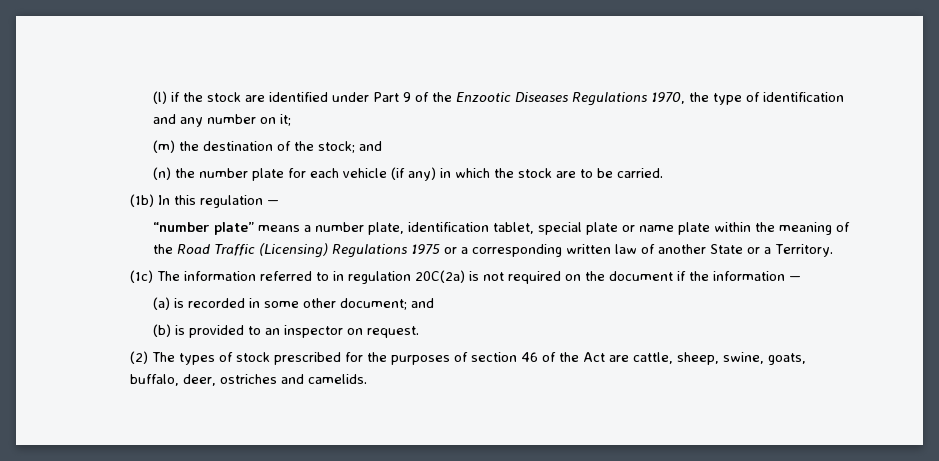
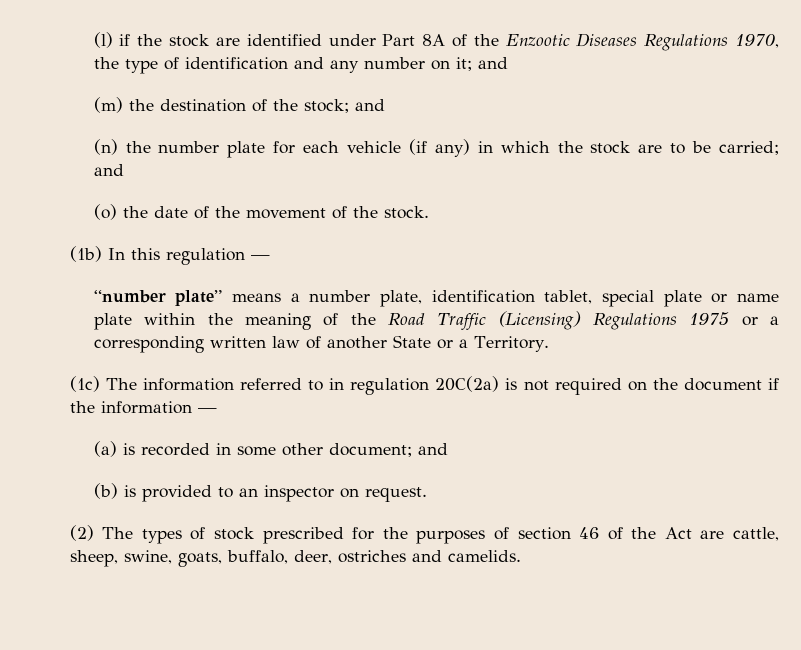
[402,92,411,102] 9 -> [422,34,446,46] 8A
(291, 120) none -> [477,57,508,69] and
[616,168,663,178] carried. -> [719,141,780,155] [93,164,124,176] [93,204,429,220] carried; and // (o) the date of the movement of the stock.

